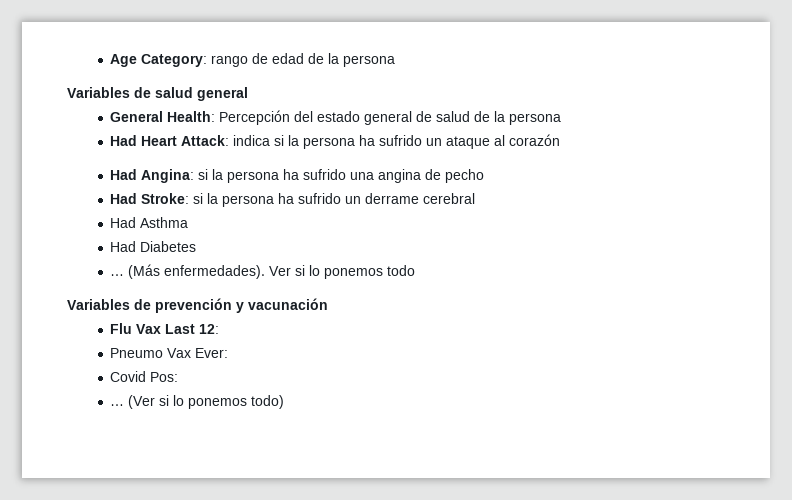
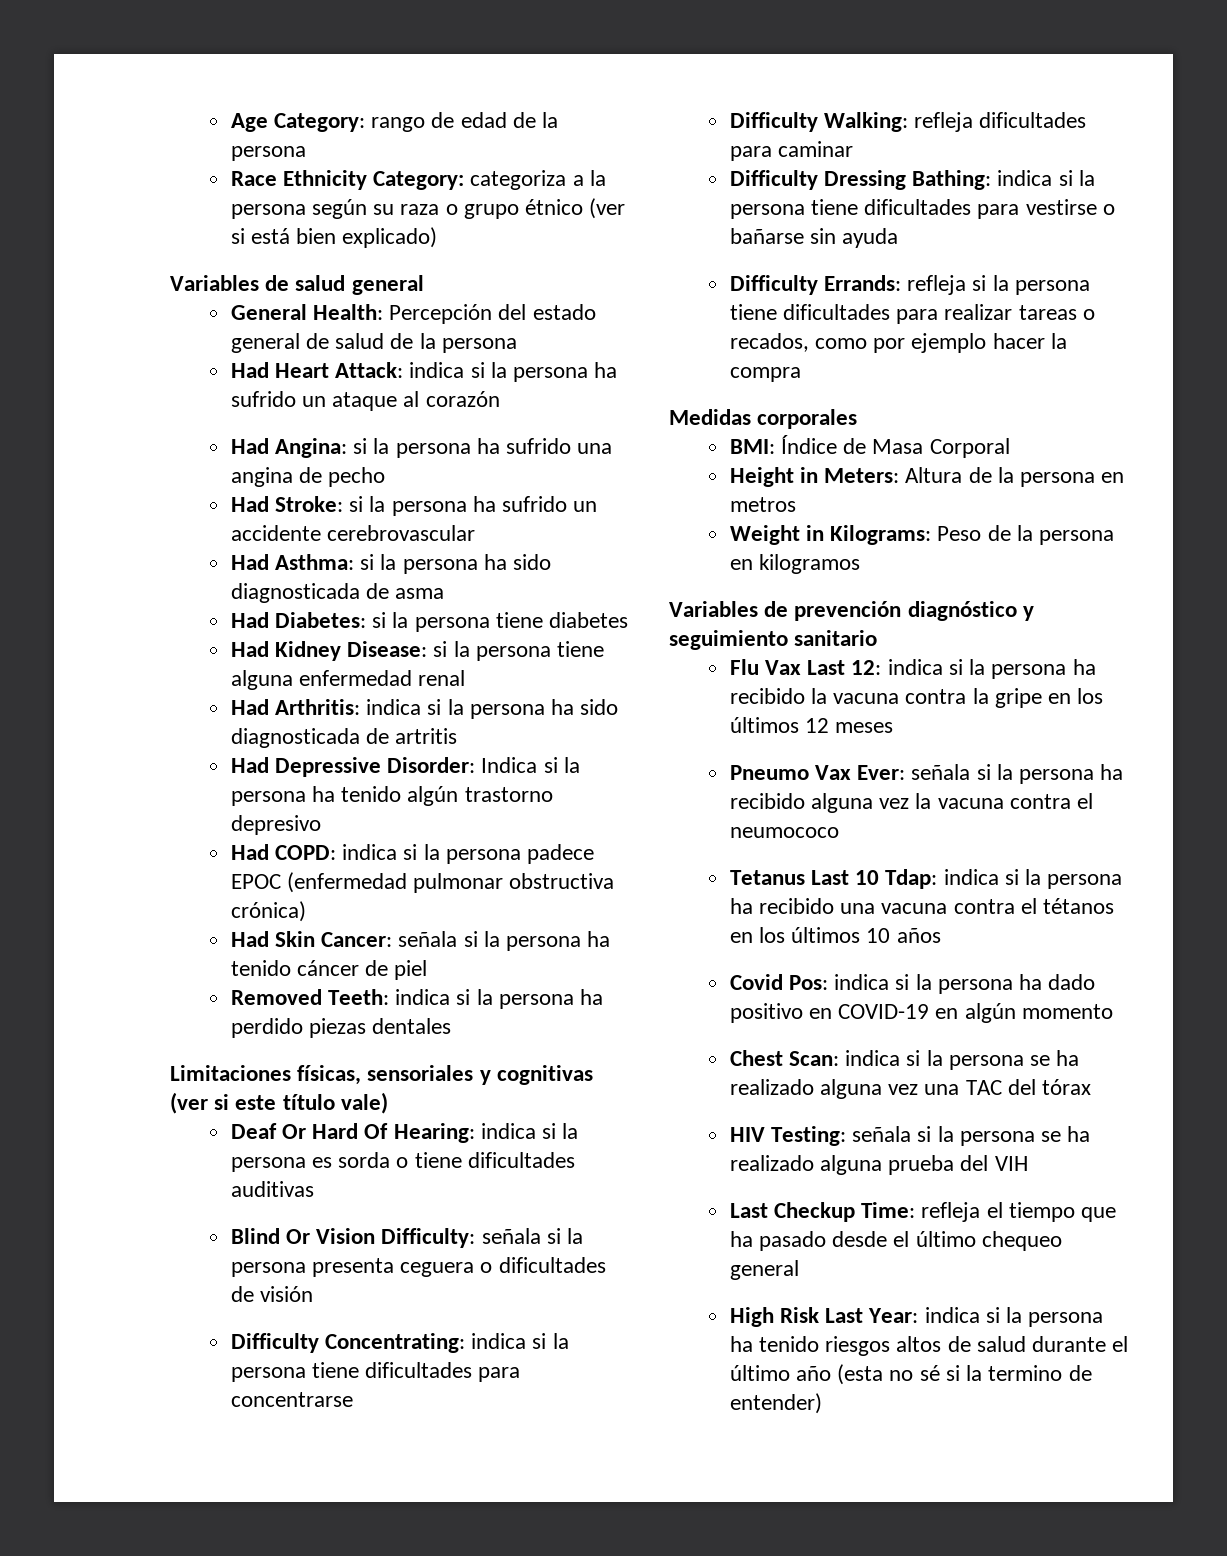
(396, 61) none -> [230,170,606,190] [230,198,626,219] [230,227,438,248] // Race Ethnicity Category: categoriza a la persona según su raza o grupo étnico (ver si está bien explicado)
[365,193,476,204] [110,217,189,228] [110,241,197,252] [110,264,416,279] derrame cerebral // Had Asthma // Had Diabetes // … (Más enfermedades). Ver si lo ponemos todo -> [230,525,476,541] [230,554,552,574] [230,583,445,603] [230,612,629,632] [230,641,605,661] [230,670,466,690] [230,699,619,719] [230,728,458,748] [230,757,580,777] [230,786,553,806] [230,815,321,835] [230,844,595,864] [230,872,615,893] [230,901,306,922] [230,931,611,951] [230,960,428,980] [230,989,604,1009] [230,1018,452,1038] [170,1065,593,1085] [170,1092,388,1114] [230,1123,579,1143] [230,1152,575,1172] [230,1181,314,1197] [230,1228,584,1248] [230,1257,606,1277] [230,1286,314,1302] [230,1333,569,1353] [230,1362,521,1382] [230,1392,353,1407] [729,112,1087,132] [729,141,854,161] [729,170,1095,190] [729,199,1115,219] [729,228,899,248] [729,275,1090,295] [729,304,1095,324] [729,333,1067,353] [729,367,801,382] [669,409,858,429] [729,435,1010,458] [729,467,1125,487] [729,497,796,512] [729,525,1115,545] [729,554,861,574] accidente cerebrovascular // Had Asthma: si la persona ha sido diagnosticada de asma // Had Diabetes: si la persona tiene diabetes // Had Kidney Disease: si la persona tiene alguna enfermedad renal // Had Arthritis: indica si la persona ha sido diagnosticada de artritis // Had Depressive Disorder: Indica si la persona ha tenido algún trastorno depresivo // Had COPD: indica si la persona padece EPOC (enfermedad pulmonar obstructiva crónica) // Had Skin Cancer: señala si la persona ha tenido cáncer de piel // Removed Teeth: indica si la persona ha perdido piezas dentales // Limitaciones físicas, sensoriales y cognitivas (ver si este título vale) // Deaf Or Hard Of Hearing: indica si la persona es sorda o tiene dificultades auditivas // Blind Or Vision Difficulty: señala si la persona presenta ceguera o dificultades de visión // Difficulty Concentrating: indica si la persona tiene dificultades para concentrarse // Difficulty Walking: refleja dificultades para caminar // Difficulty Dressing Bathing: indica si la persona tiene dificultades para vestirse o bañarse sin ayuda // Difficulty Errands: refleja si la persona tiene dificultades para realizar tareas o recados, como por ejemplo hacer la compra // Medidas corporales // BMI: Índice de Masa Corporal // Height in Meters: Altura de la persona en metros // Weight in Kilograms: Peso de la persona en kilogramos
[236,298,328,313] y vacunación -> [907,601,1034,621] [669,630,878,650] diagnóstico y seguimiento sanitario
[110,348,229,358] [110,371,179,382] [110,395,285,409] // Pneumo Vax Ever: // Covid Pos: // … (Ver si lo ponemos todo) -> [887,659,1096,679] [729,688,1104,708] [729,717,894,733] [729,764,1124,784] [729,793,1094,813] [729,827,839,838] [729,869,1123,889] [729,898,1115,914] [729,927,941,943] [729,974,1096,994] [729,1003,1113,1023] [729,1050,1080,1070] [729,1079,1092,1099] [729,1126,1091,1146] [729,1155,1028,1175] [729,1202,1117,1222] [729,1231,1062,1251] [729,1260,799,1280] [729,1307,1104,1327] [729,1336,1129,1356] [729,1364,1092,1385] [729,1393,822,1414] indica si la persona ha recibido la vacuna contra la gripe en los últimos 12 meses // Pneumo Vax Ever: señala si la persona ha recibido alguna vez la vacuna contra el neumococo // Tetanus Last 10 Tdap: indica si la persona ha recibido una vacuna contra el tétanos en los últimos 10 años // Covid Pos: indica si la persona ha dado positivo en COVID-19 en algún momento // Chest Scan: indica si la persona se ha realizado alguna vez una TAC del tórax // HIV Testing: señala si la persona se ha realizado alguna prueba del VIH // Last Checkup Time: refleja el tiempo que ha pasado desde el último chequeo general // High Risk Last Year: indica si la persona ha tenido riesgos altos de salud durante el último año (esta no sé si la termino de entender)

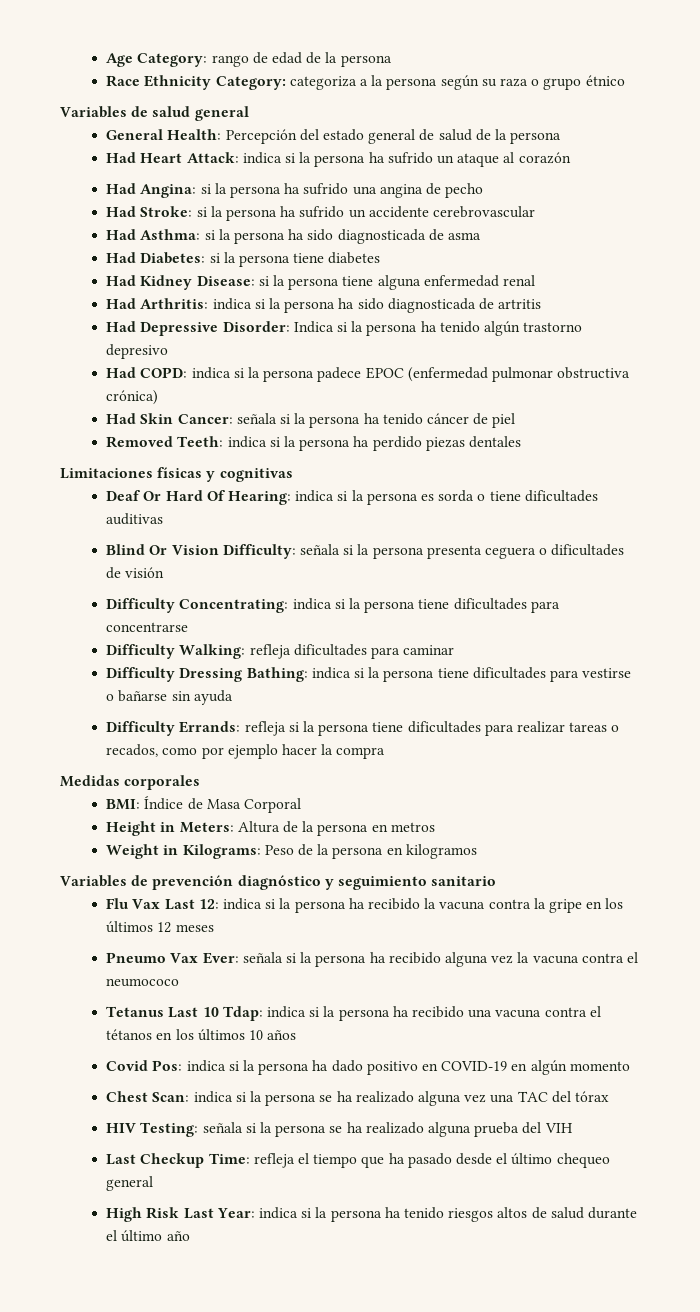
[589,198,626,219] [230,227,438,248] (ver si está bien explicado) -> (625, 80) none
[297,1065,474,1085] físicas, sensoriales -> [157,467,203,478] físicas
[170,1092,388,1114] (ver si este título vale) -> (293, 475) none
[837,1364,1092,1385] [729,1393,822,1414] (esta no sé si la termino de entender) -> (190, 1236) none

